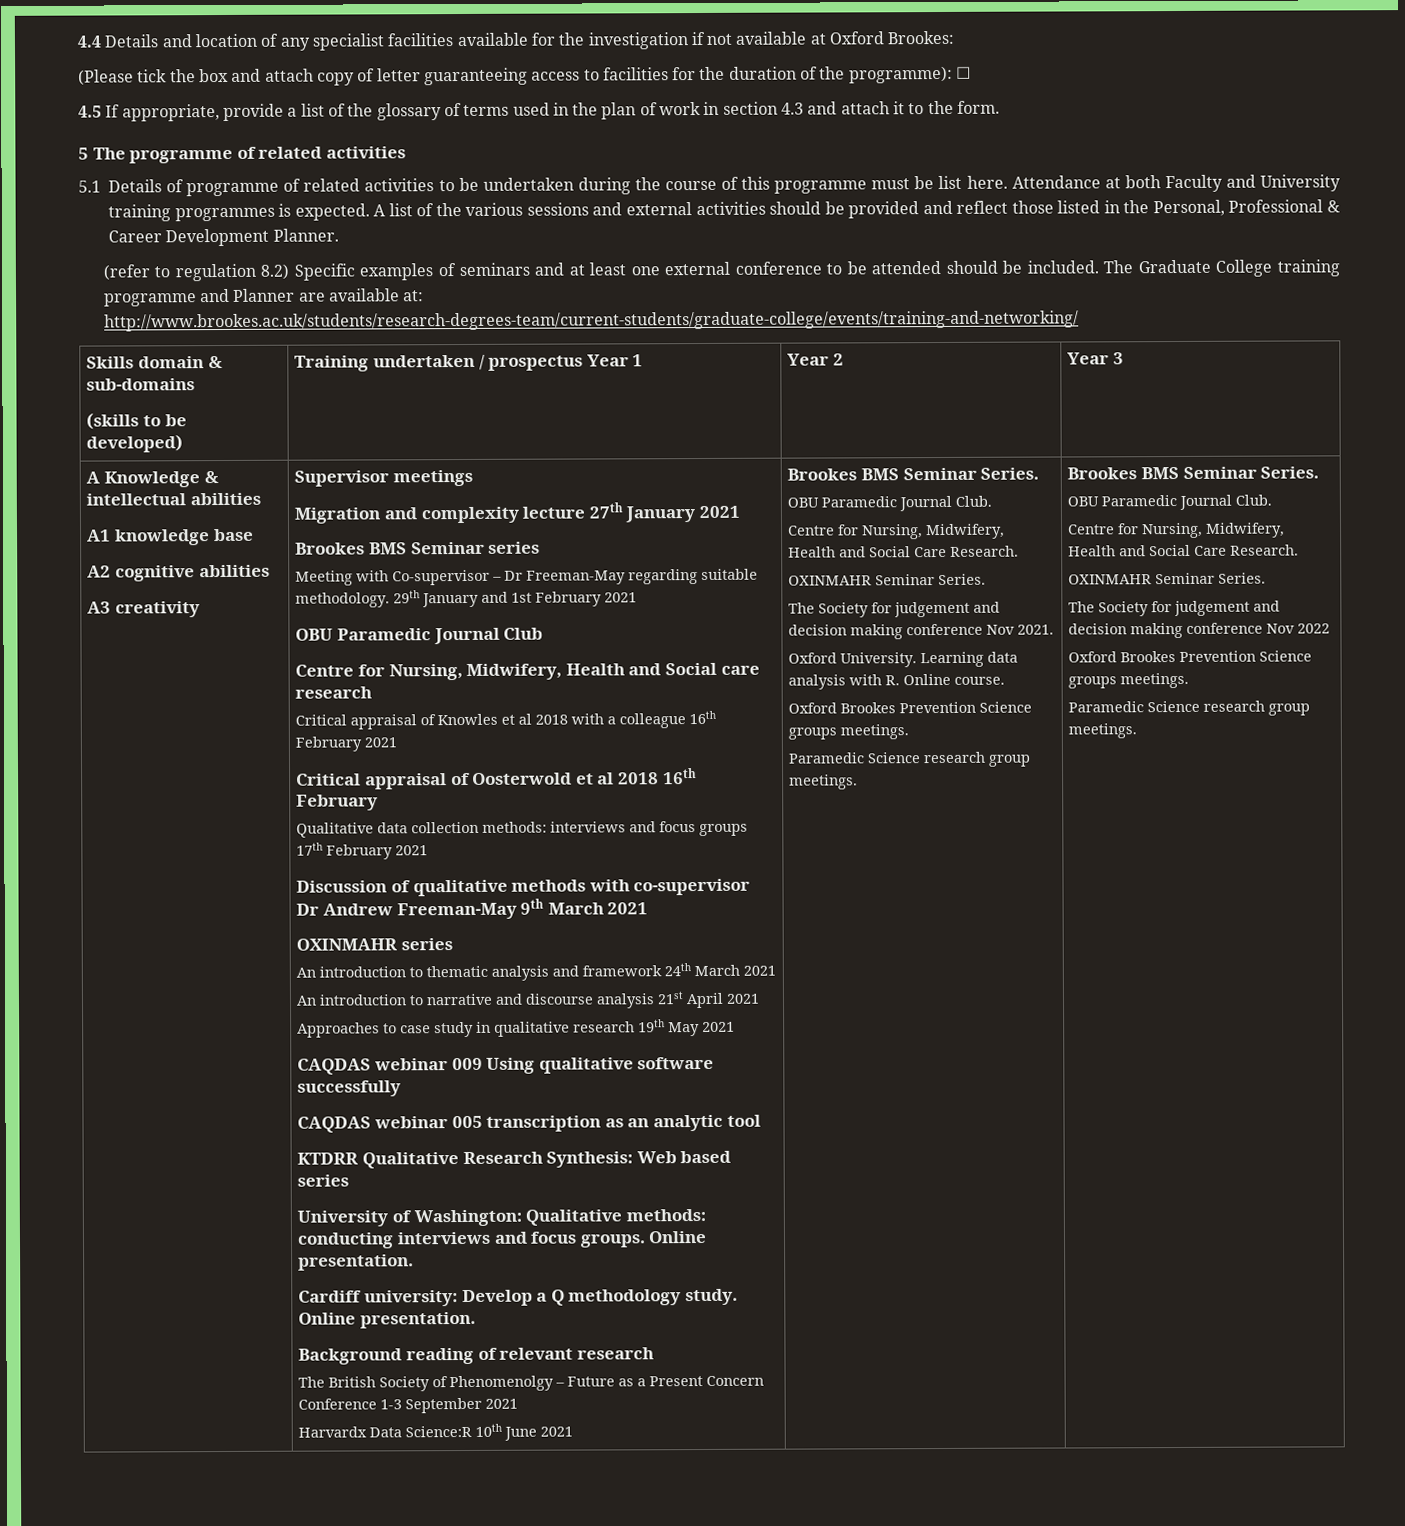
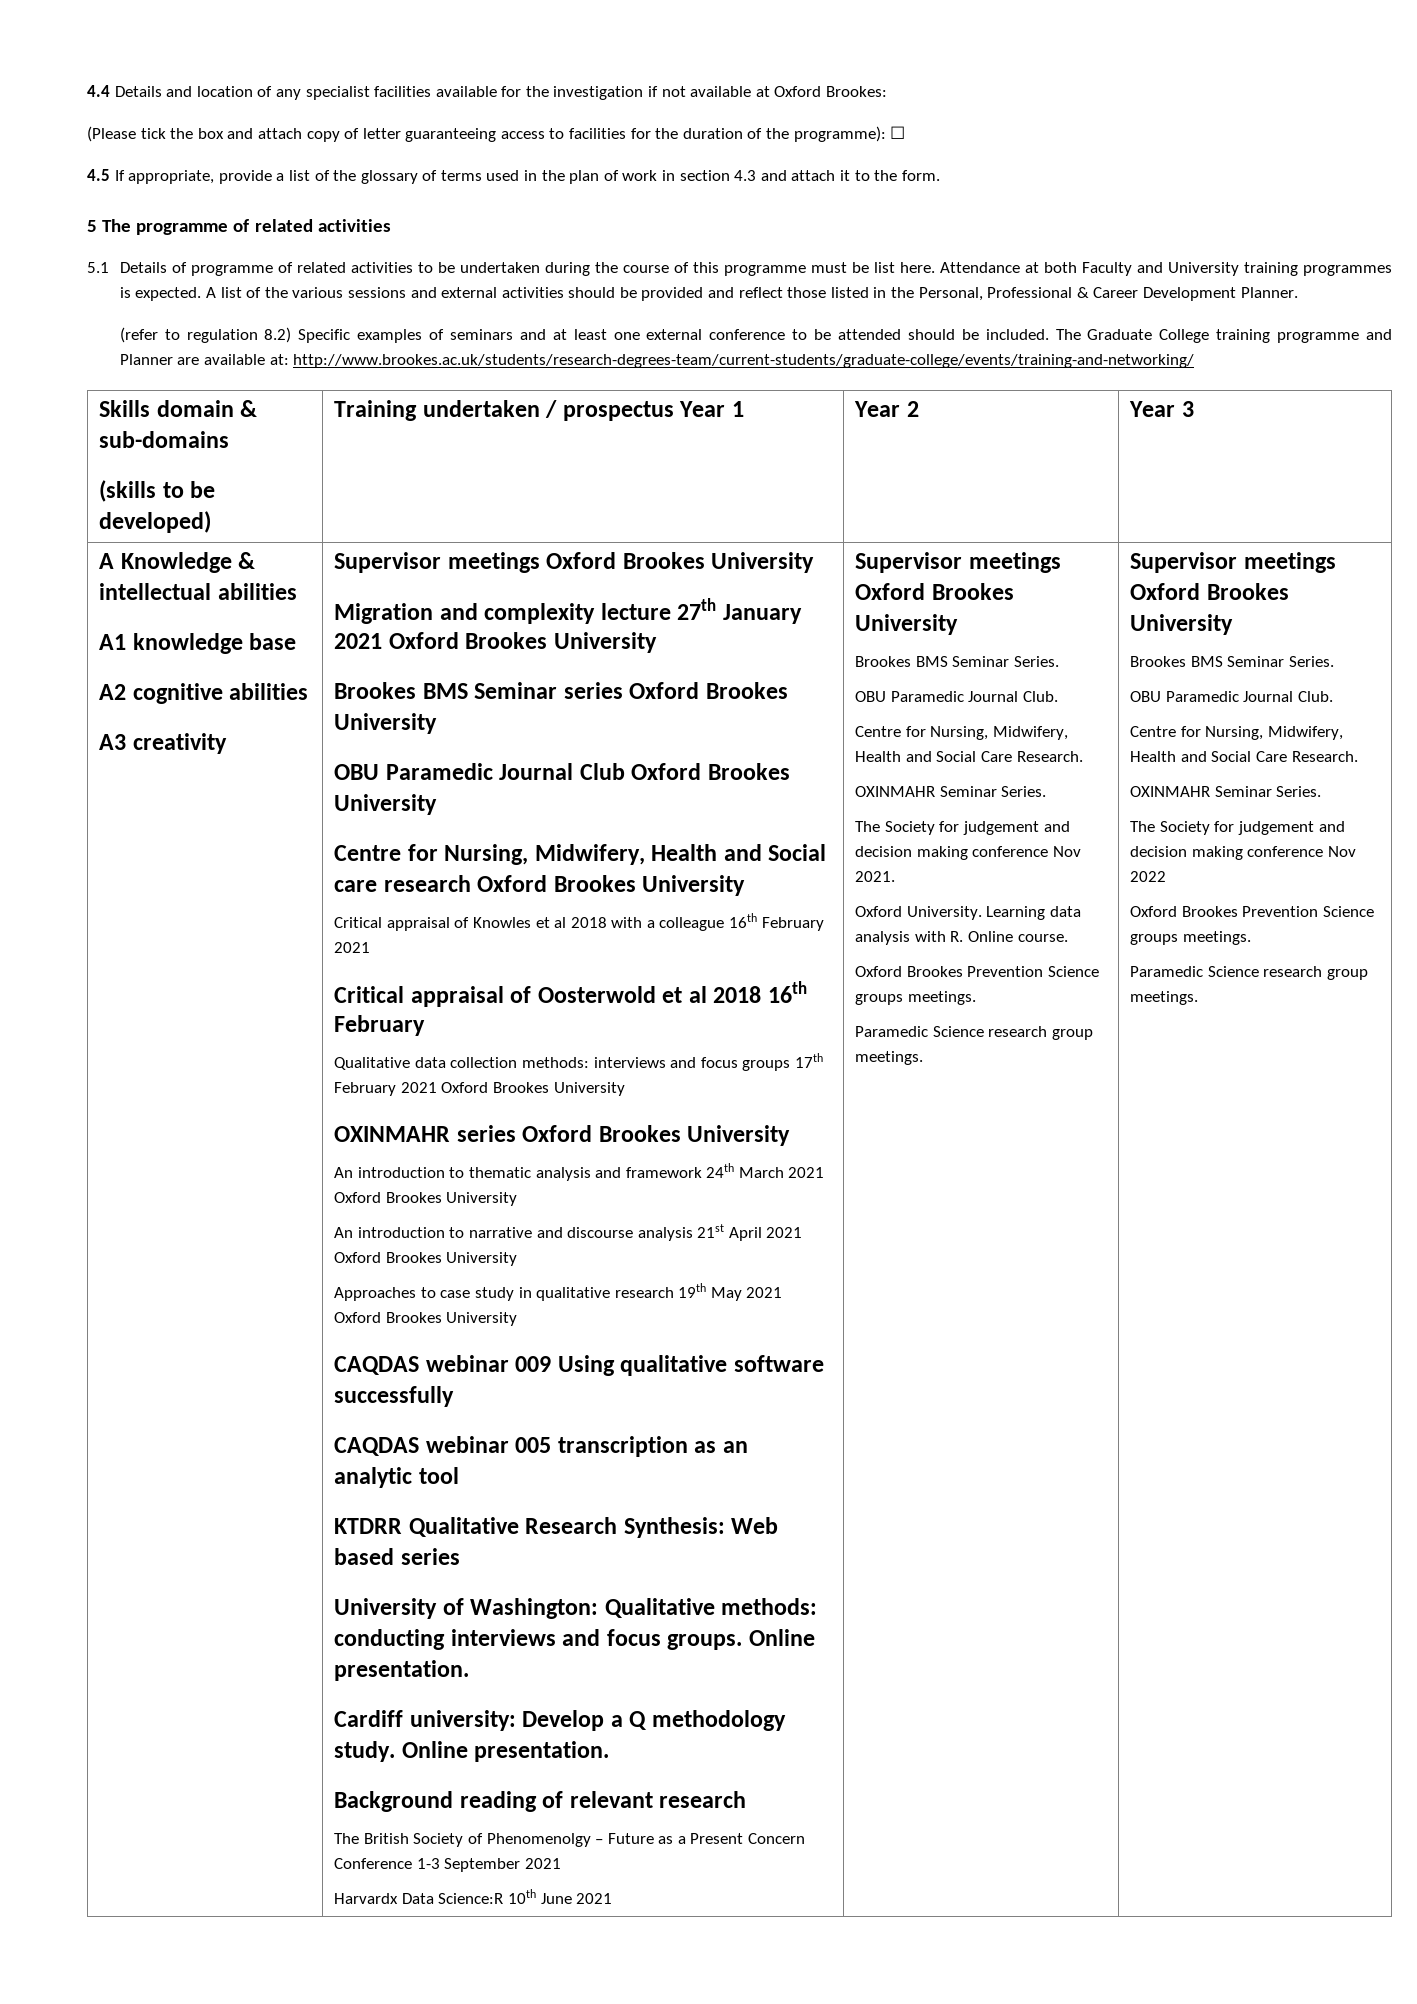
(474, 478) none -> [546,552,815,573] Oxford Brookes University
(740, 512) none -> [388,632,657,653] Oxford Brookes University
[295,568,759,586] [295,590,638,608] // Meeting with Co-supervisor – Dr Freeman-May regarding suitable methodology. 29th January and 1st February 2021 -> [629,682,788,699] [334,713,438,734] Oxford Brookes University
(544, 633) none -> [631,763,790,780] [334,794,438,815] Oxford Brookes University
(373, 692) none -> [477,875,746,896] Oxford Brookes University
[296,878,751,897] [296,898,649,920] // Discussion of qualitative methods with co-supervisor Dr Andrew Freeman-May 9th March 2021 -> [441,1082,625,1096] Oxford Brookes University
(454, 944) none -> [522,1125,791,1146] Oxford Brookes University
(777, 970) none -> [334,1192,518,1206] Oxford Brookes University
(761, 998) none -> [334,1252,518,1266] Oxford Brookes University
(736, 1027) none -> [334,1312,518,1326] Oxford Brookes University
(574, 1431) none -> [855,552,1061,573] [855,583,1014,600] [855,614,959,635] Supervisor meetings Oxford Brookes University //
(859, 782) none -> [1130,552,1336,573] [1130,583,1289,600] [1130,614,1234,635] Supervisor meetings Oxford Brookes University //

